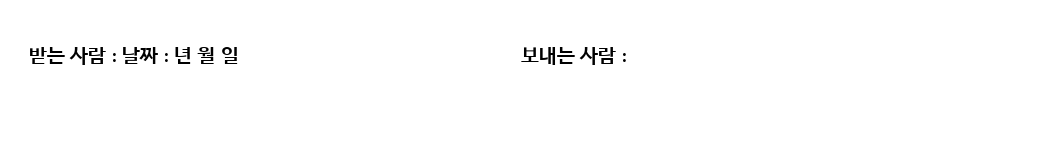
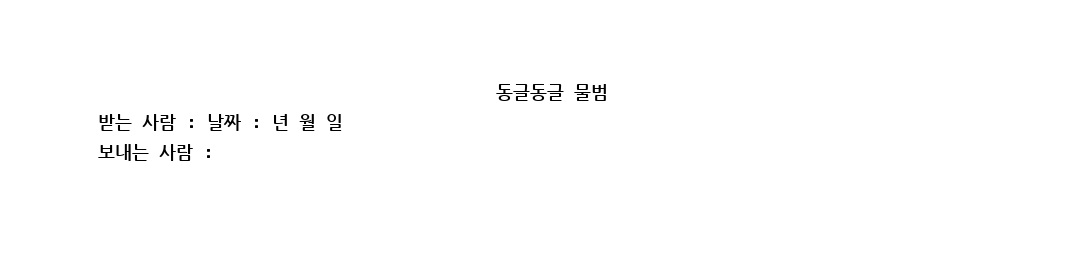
(29, 55) none -> [495,84,608,101] 동글동글 물범 //

